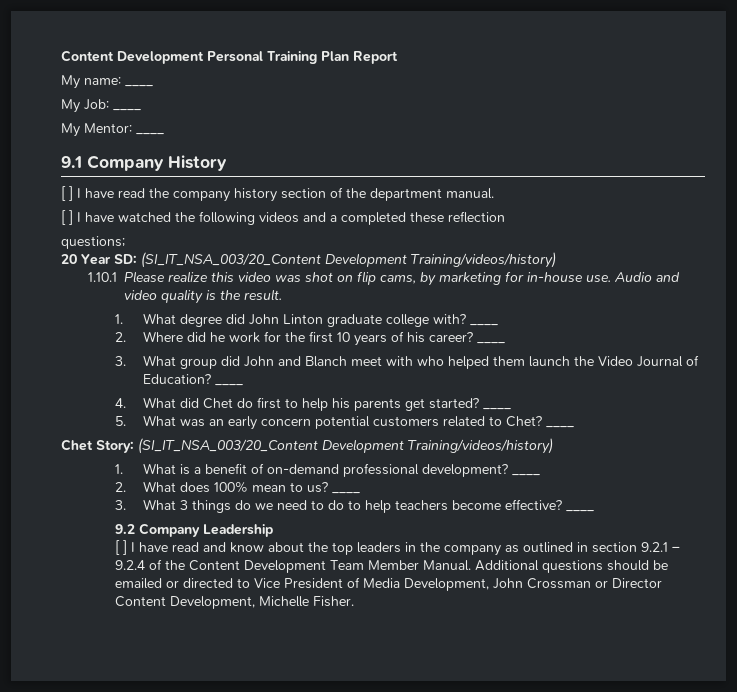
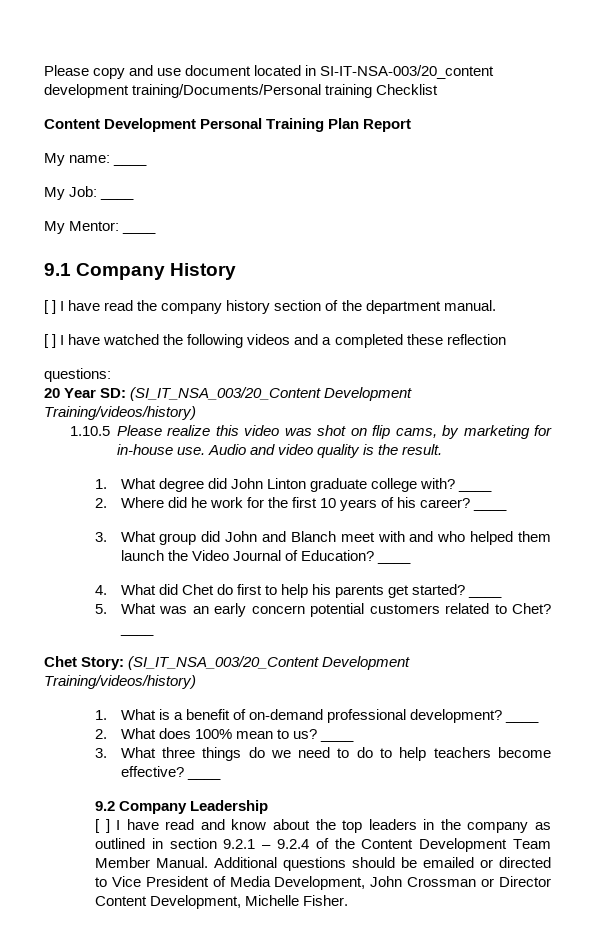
(61, 56) none -> [44,65,495,79] [44,84,439,98] Please copy and use document located in SI-IT-NSA-003/20_content development training/Documents/Personal training Checklist //
[61,236,125,249] questions; -> [44,368,111,382] questions:
[88,272,118,282] 1.10.1 -> [69,426,110,436] 1.10.5
(413, 361) none -> [409,531,434,542] and
[179,500,188,510] 3 -> [161,747,195,758] three

